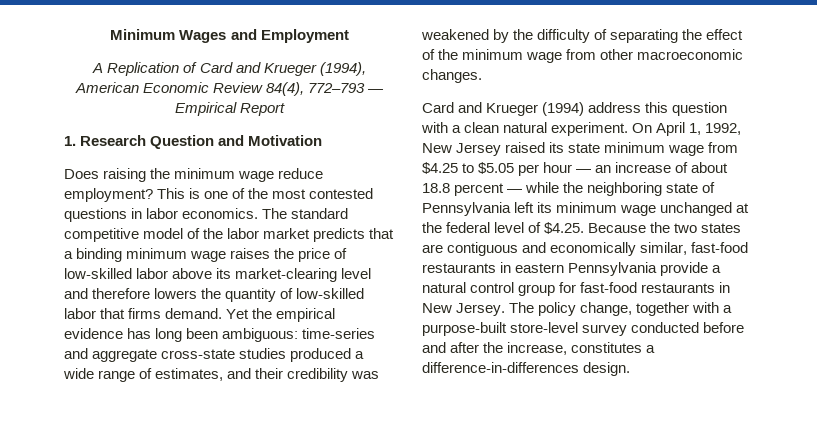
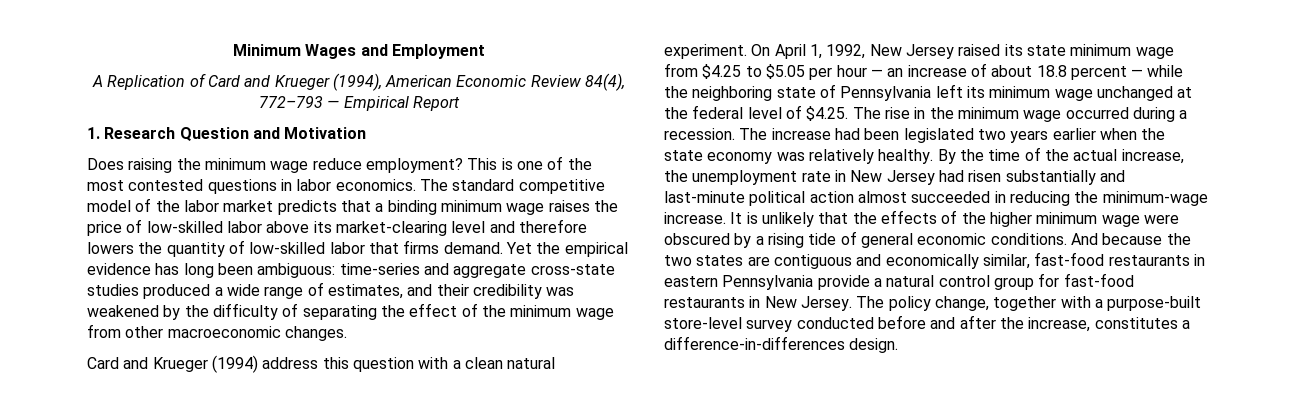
[588,223,647,233] Because -> [852,107,1188,122] [664,128,1166,143] [664,147,1184,164] [664,170,1125,185] [664,191,1208,206] [664,210,1179,227] [664,231,1163,248] The rise in the minimum wage occurred during a recession. The increase had been legislated two years earlier when the state economy was relatively healthy. By the time of the actual increase, the unemployment rate in New Jersey had risen substantially and last-minute political action almost succeeded in reducing the minimum-wage increase. It is unlikely that the effects of the higher minimum wage were obscured by a rising tide of general economic conditions. And because

